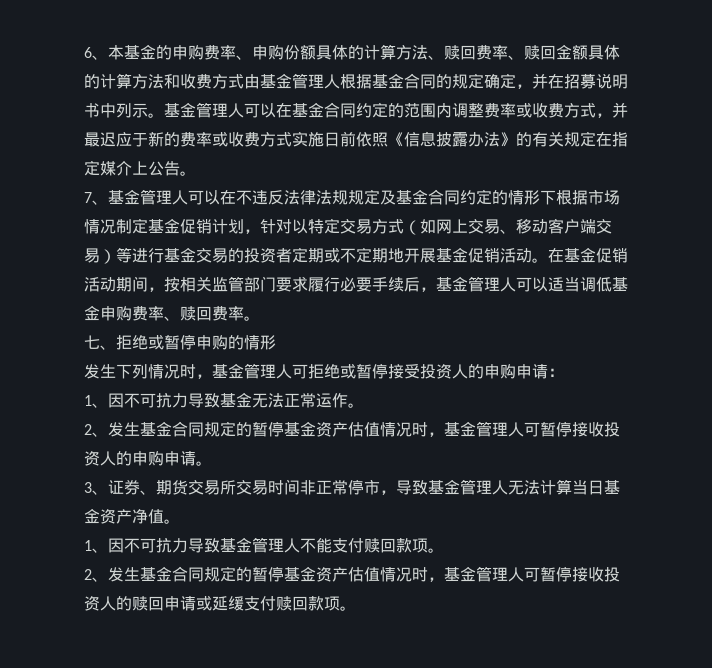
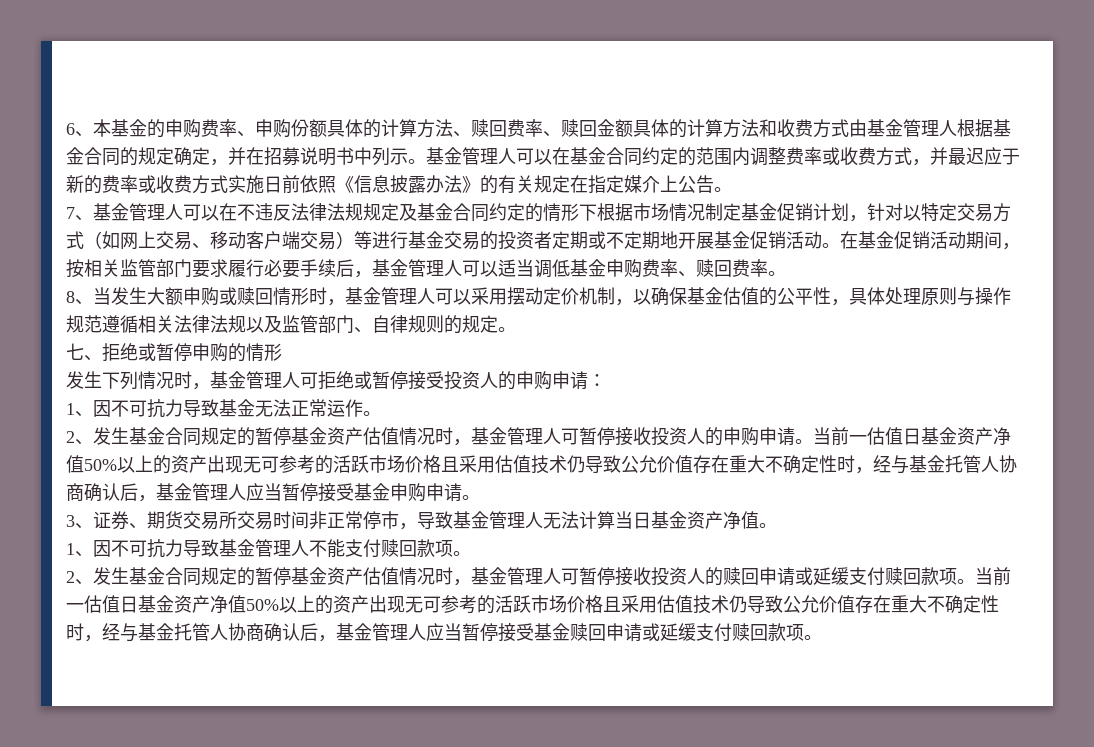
(260, 318) none -> [66,287,1011,306] [66,315,516,334] // 8、当发生大额申购或赎回情形时，基金管理人可以采用摆动定价机制，以确保基金估值的公平性，具体处理原则与操作规范遵循相关法律法规以及监管部门、自律规则的规定。
(212, 463) none -> [813,427,1011,446] [66,455,1017,474] [66,483,480,502] 当前一估值日基金资产净值50%以上的资产出现无可参考的活跃市场价格且采用估值技术仍导致公允价值存在重大不确定性时，经与基金托管人协商确认后，基金管理人应当暂停接受基金申购申请。
(356, 608) none -> [975,567,1011,585] [66,595,999,614] [66,623,822,642] 当前一估值日基金资产净值50%以上的资产出现无可参考的活跃市场价格且采用估值技术仍导致公允价值存在重大不确定性时，经与基金托管人协商确认后，基金管理人应当暂停接受基金赎回申请或延缓支付赎回款项。

